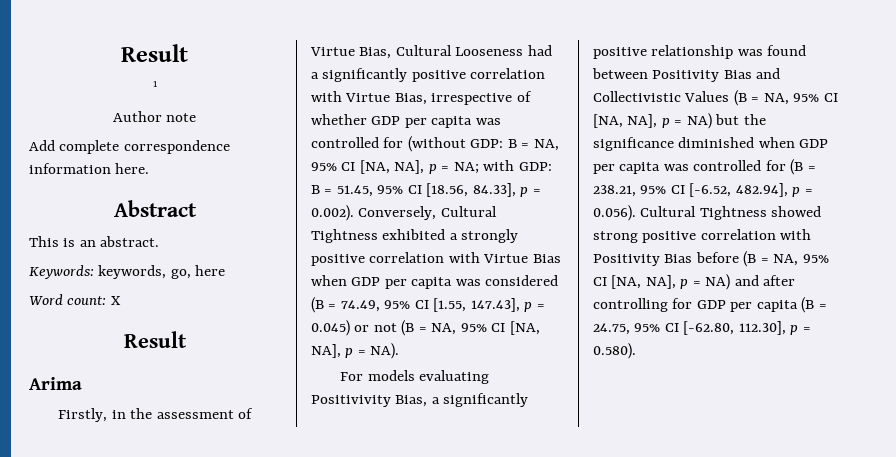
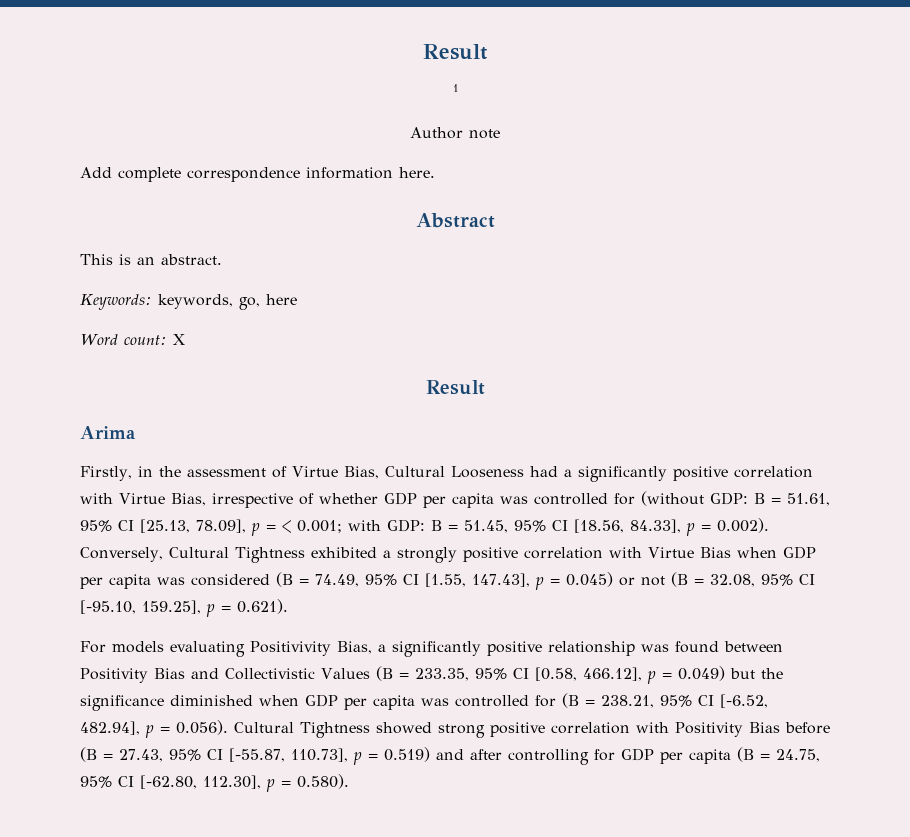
[533,139,559,151] [311,160,479,174] NA, 95% CI [NA, NA], p = NA; -> [786,493,830,506] [80,519,342,536] 51.61, 95% CI [25.13, 78.09], p = < 0.001;
[431,321,540,335] [311,343,400,359] NA, 95% CI [NA, NA], p = NA). -> [710,574,815,587] [80,599,288,617] 32.08, 95% CI [-95.10, 159.25], p = 0.621).
[763,93,838,105] [593,113,712,129] NA, 95% CI [NA, NA], p = NA) -> [414,666,725,684] 233.35, 95% CI [0.58, 466.12], p = 0.049)
[773,254,829,266] [593,274,731,290] NA, 95% CI [NA, NA], p = NA) -> [119,747,430,765] 27.43, 95% CI [-55.87, 110.73], p = 0.519)

